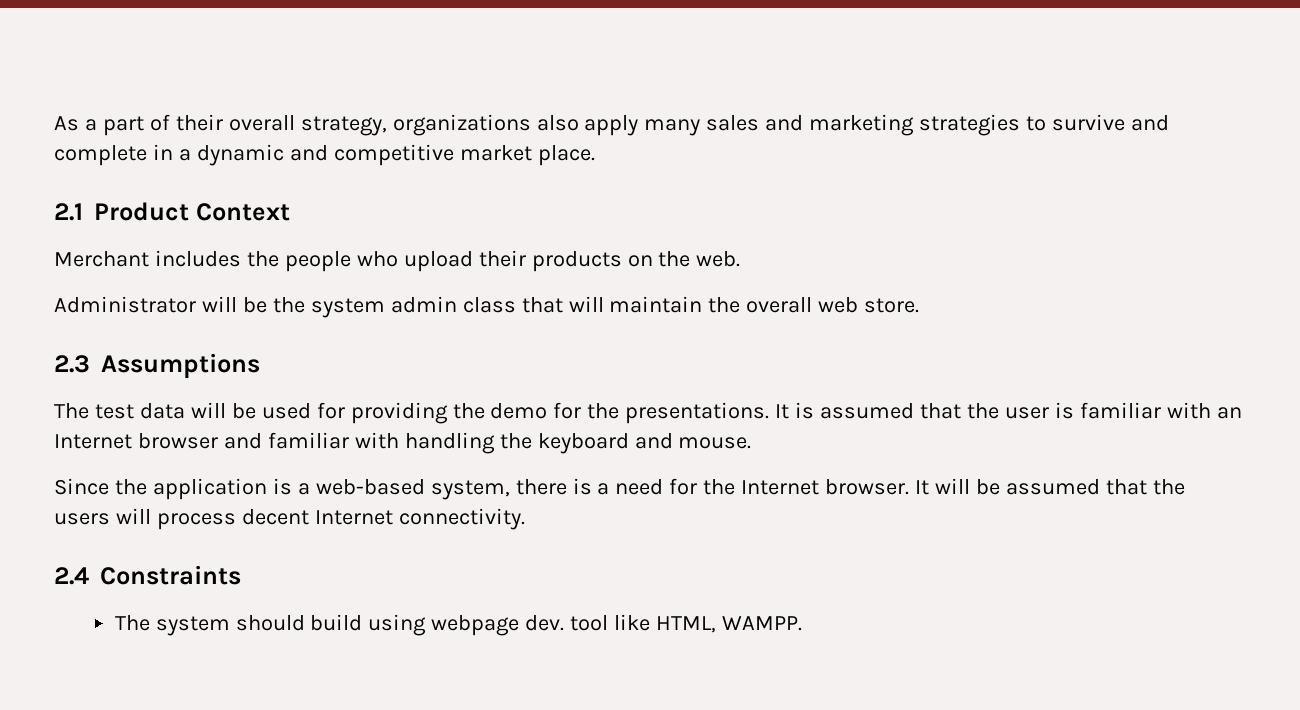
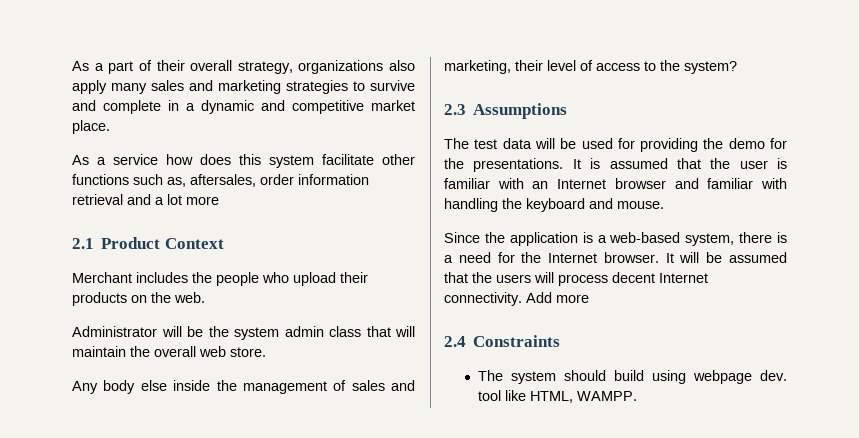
(595, 155) none -> [72,154,415,168] [72,174,369,187] [72,194,219,205] // As a service how does this system facilitate other functions such as, aftersales, order information retrieval and a lot more
(920, 305) none -> [72,380,415,394] [444,60,737,74] // Any body else inside the management of sales and marketing, their level of access to the system?
(525, 519) none -> [526,292,589,303] Add more

